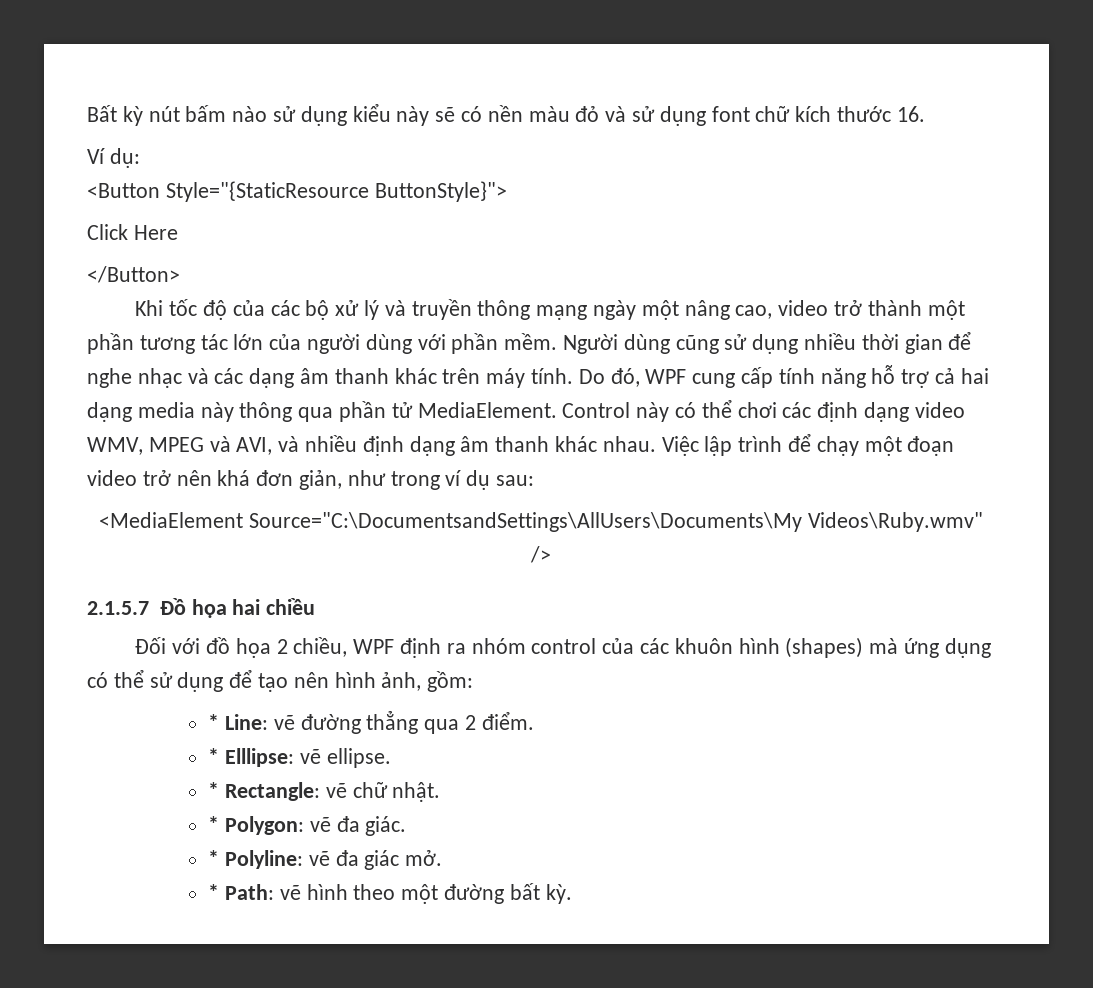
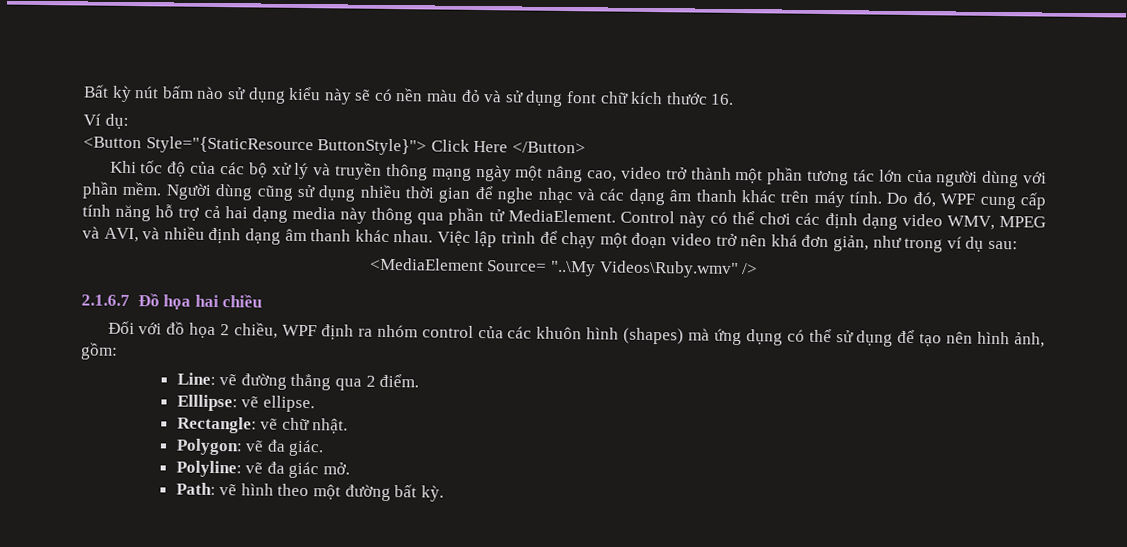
(507, 191) // -> (428, 147) none
(178, 232) // -> (509, 146) none
[249,512,802,532] Source="C:\DocumentsandSettings\AllUsers\Documents\My -> [487,260,596,277] Source= "..\My
[87,601,149,615] 2.1.5.7 -> [81,294,130,307] 2.1.6.7
[208,714,220,730] * -> (118, 351) none
[208,748,220,764] * -> (420, 380) none
[208,782,220,798] * -> (315, 404) none
[208,816,220,832] * -> (349, 426) none
[208,850,220,866] * -> (325, 448) none
[208,884,220,900] * -> (351, 468) none

